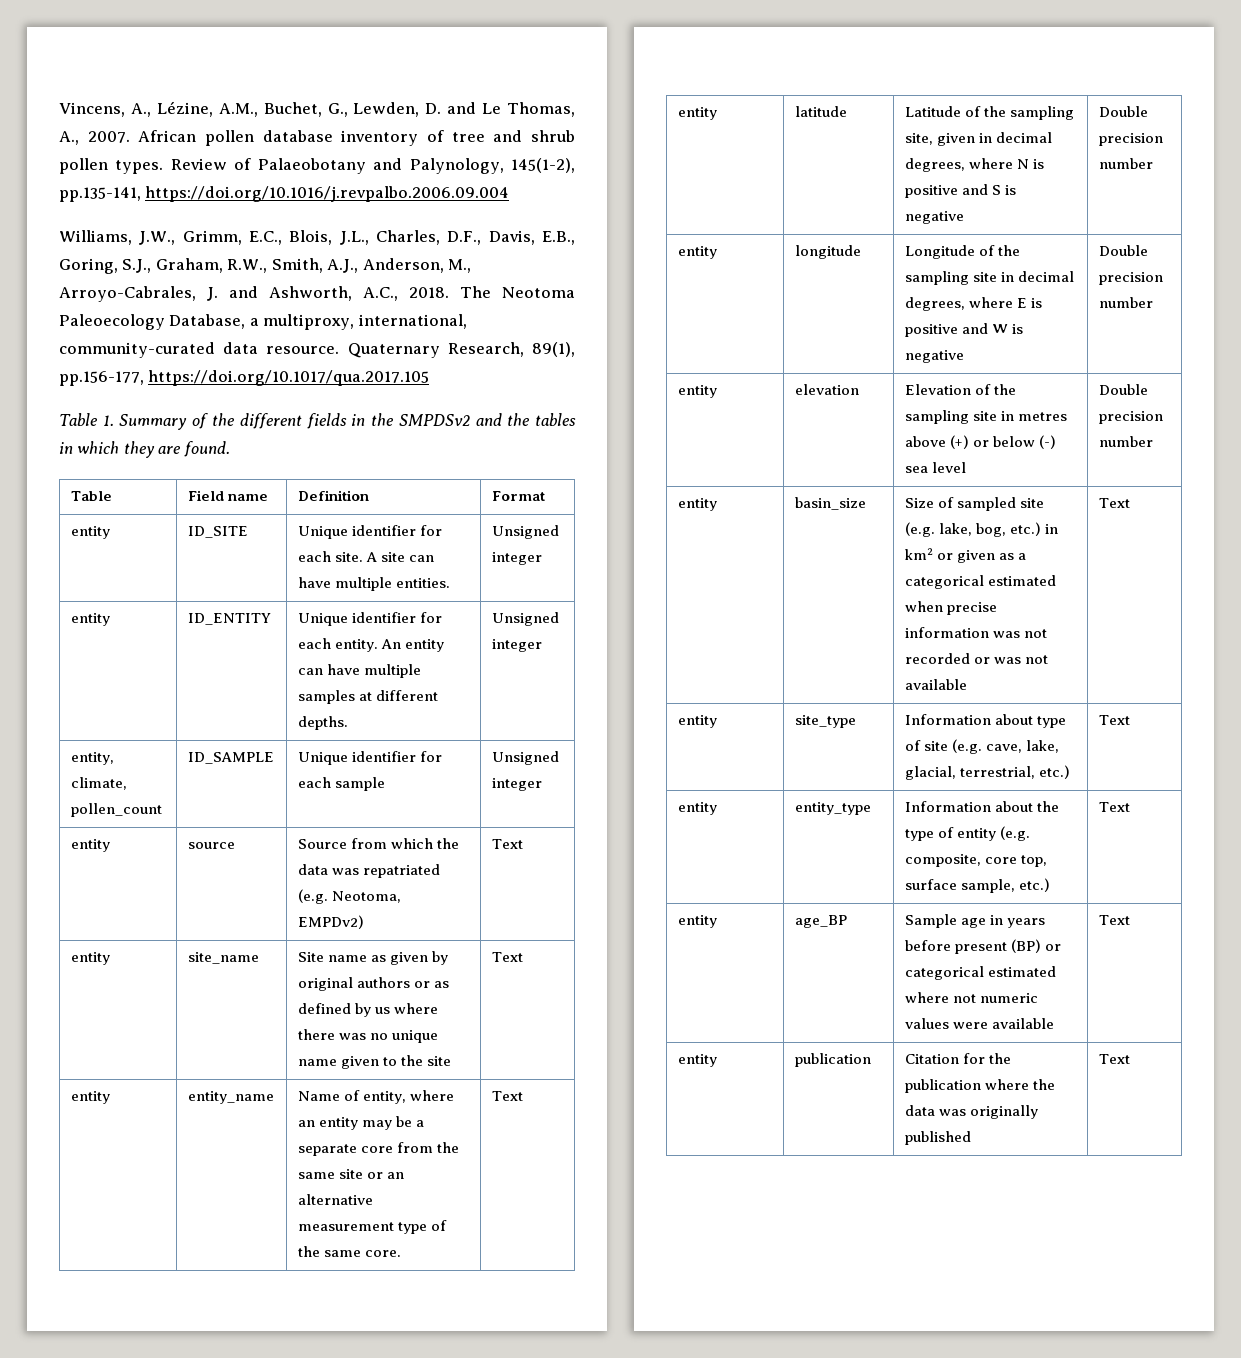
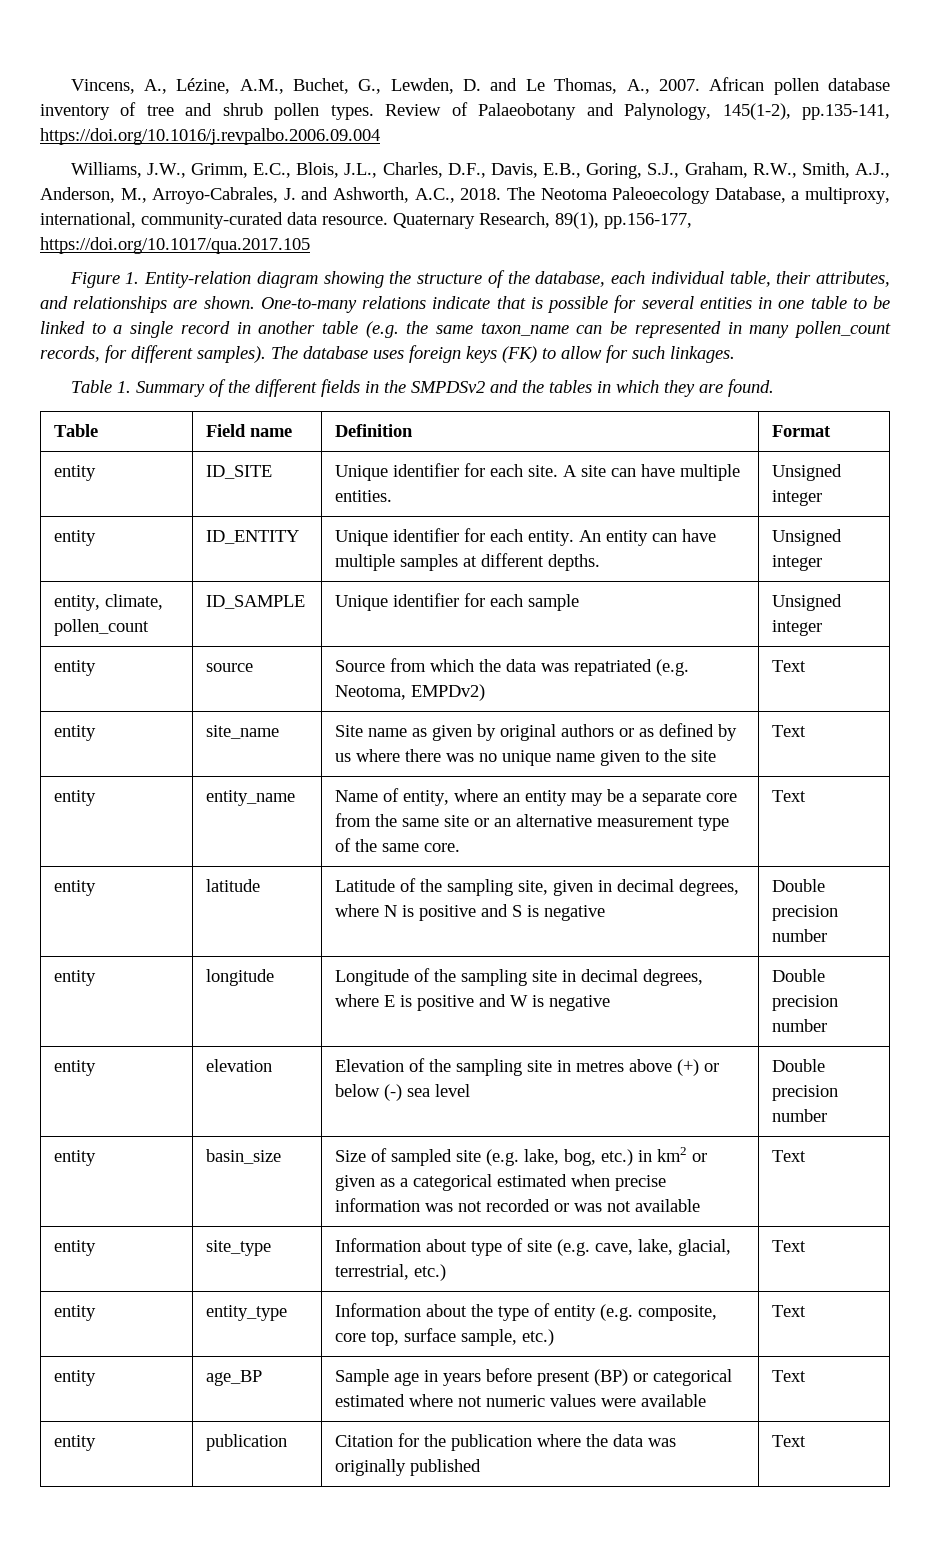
(430, 378) none -> [69,270,890,288] [40,295,891,313] [40,321,892,338] [40,345,735,363] // Figure 1. Entity-relation diagram showing the structure of the database, each individual table, their attributes, and relationships are shown. One-to-many relations indicate that is possible for several entities in one table to be linked to a single record in another table (e.g. the same taxon_name can be represented in many pollen_count records, for different samples). The database uses foreign keys (FK) to allow for such linkages.

